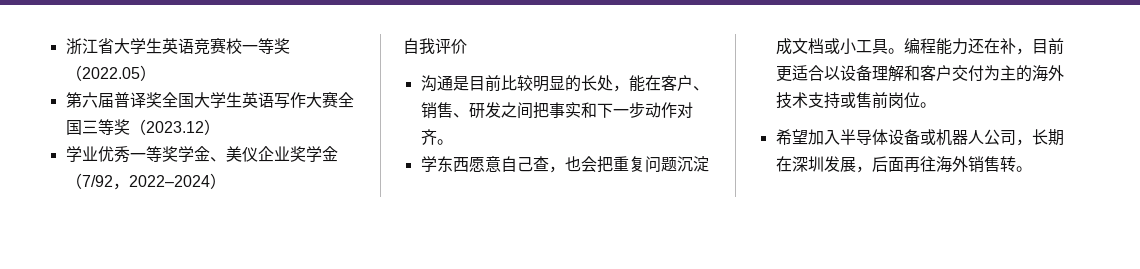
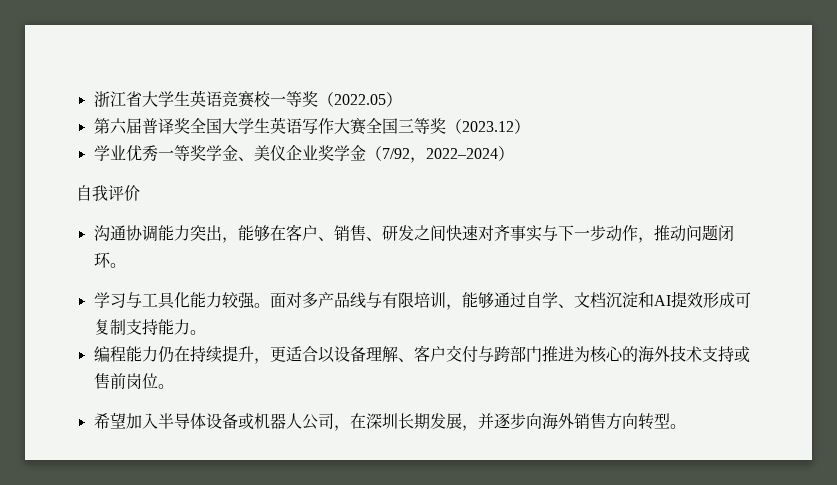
[452,75,645,92] 是目前比较明显的长处，能 -> [125,225,270,243] 协调能力突出，能够
[532,102,693,119] [420,129,453,145] [420,156,709,173] [775,38,904,55] 把事实和下一步动作对齐。 // 学东西愿意自己查，也会把重复问题沉淀成文档或小工具。 -> [445,224,734,243] [93,252,126,268] [93,291,751,310] [93,319,206,335] 快速对齐事实与下一步动作，推动问题闭环。 // 学习与工具化能力较强。面对多产品线与有限培训，能够通过自学、文档沉淀和AI提效形成可复制支持能力。 //
[967,38,1064,55] 还在补，目前 -> [157,345,270,364] 仍在持续提升，
[903,65,920,81] 和 -> [397,358,414,362] 、
[983,65,1016,81] 为主 -> [477,346,623,363] 与跨部门推进为核心
[1031,129,1064,146] [775,156,1016,173] 长期在深圳发展，后面再往海外销售转 -> [349,413,670,431] 在深圳长期发展，并逐步向海外销售方向转型

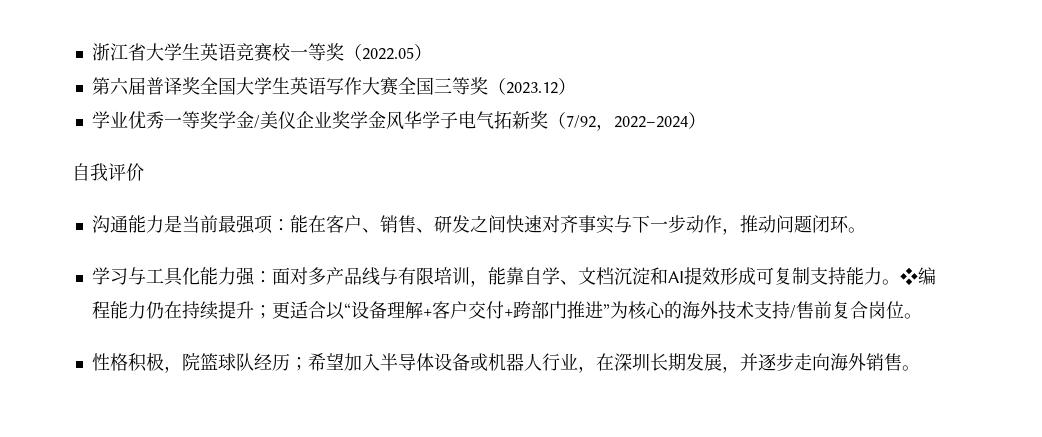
[237,157,254,161] 、 -> [253,115,260,128] /
(366, 153) none -> [385,111,548,130] 风华学子电气拓新奖
[125,225,270,243] 协调能力突出，能够 -> [127,215,308,234] 能力是当前最强项：能
[221,292,270,309] 较强。 -> [235,267,272,286] 强：
[477,292,526,309] 够通过 -> [505,267,524,285] 靠
(206, 332) // -> [899,267,918,285] ❖
[253,358,270,364] ， -> [253,305,272,319] ；
(335, 354) none -> [343,303,351,317] “
[397,358,414,362] 、 -> [422,309,432,317] +
[477,346,494,362] 与 -> [503,309,513,317] +
(574, 354) none -> [602,304,610,317] ”
[733,346,750,363] [93,373,126,389] 或售前 -> [789,301,868,319] /售前复合
(174, 386) none -> [91,352,308,373] 性格积极，院篮球队经历；
[301,413,334,430] 公司 -> [541,353,578,371] 行业
(526, 421) none -> [793,353,812,371] 走
[605,413,670,430] 方向转型 -> (902, 362) none

